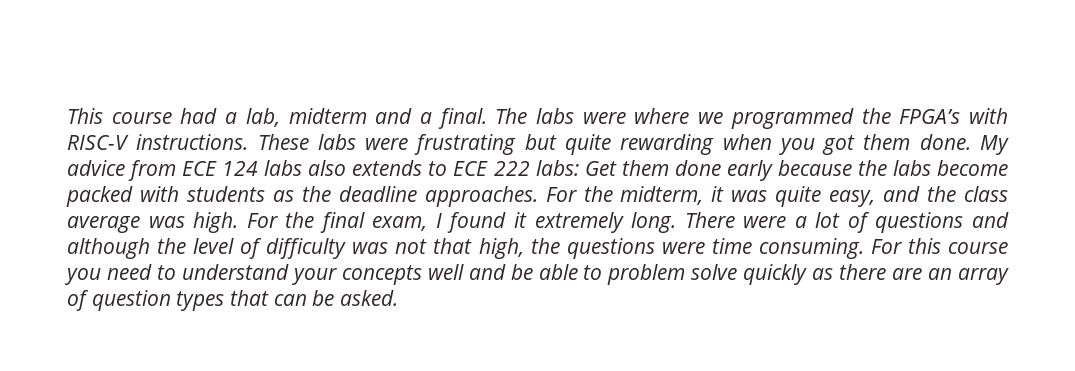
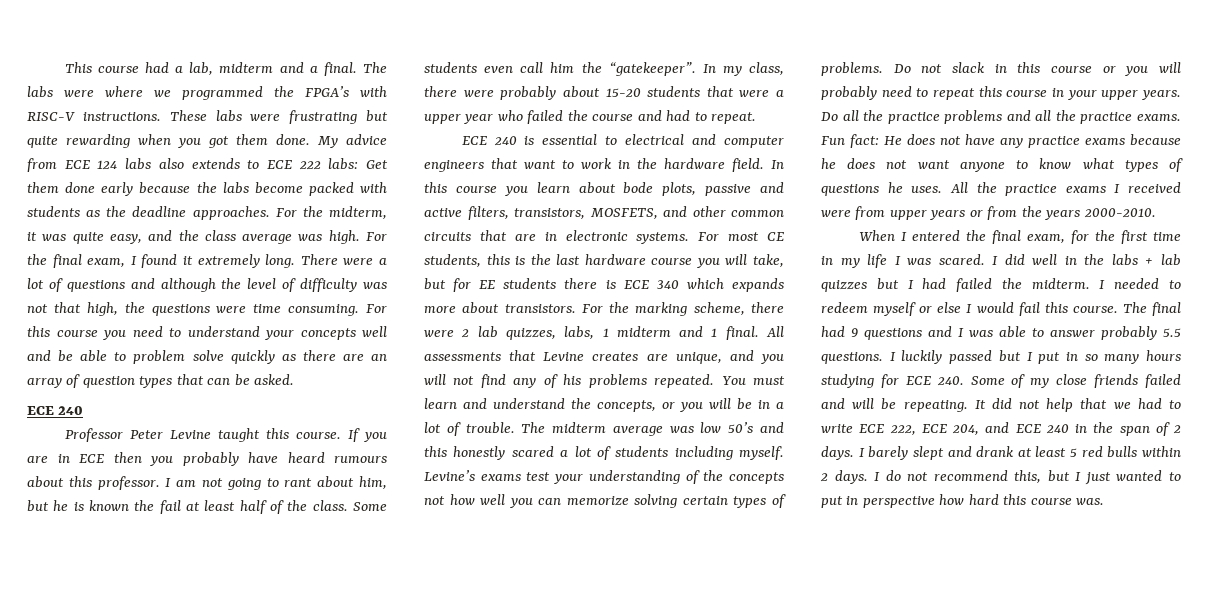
(399, 298) none -> [27,406,84,415] [64,428,388,442] [27,452,387,466] [27,476,388,490] [27,500,387,514] [424,62,784,76] [424,86,784,100] [424,110,757,124] [461,134,784,148] [424,158,784,172] [424,182,784,196] [424,206,784,220] [424,230,784,244] [424,254,784,268] [424,278,784,292] [424,302,784,316] [424,326,784,340] [424,350,784,364] [424,374,785,388] [424,398,784,412] [424,422,784,436] [424,446,784,460] [424,470,784,484] [424,494,786,508] [821,62,1181,76] [821,86,1181,100] [821,110,1181,124] [821,134,1181,148] [821,158,1183,172] [821,182,1181,196] [821,206,1156,220] [858,230,1181,244] [821,254,1181,268] [821,278,1181,292] [821,302,1181,316] [821,326,1181,340] [821,350,1181,364] [821,374,1181,388] [821,398,1181,412] [821,422,1181,436] [821,446,1181,460] [820,470,1181,485] [821,494,1105,508] // ECE 240 // Professor Peter Levine taught this course. If you are in ECE then you probably have heard rumours about this professor. I am not going to rant about him, but he is known the fail at least half of the class. Some students even call him the “gatekeeper”. In my class, there were probably about 15-20 students that were a upper year who failed the course and had to repeat. // ECE 240 is essential to electrical and computer engineers that want to work in the hardware field. In this course you learn about bode plots, passive and active filters, transistors, MOSFETS, and other common circuits that are in electronic systems. For most CE students, this is the last hardware course you will take, but for EE students there is ECE 340 which expands more about transistors. For the marking scheme, there were 2 lab quizzes, labs, 1 midterm and 1 final. All assessments that Levine creates are unique, and you will not find any of his problems repeated. You must learn and understand the concepts, or you will be in a lot of trouble. The midterm average was low 50’s and this honestly scared a lot of students including myself. Levine’s exams test your understanding of the concepts not how well you can memorize solving certain types of problems. Do not slack in this course or you will probably need to repeat this course in your upper years. Do all the practice problems and all the practice exams. Fun fact: He does not have any practice exams because he does not want anyone to know what types of questions he uses. All the practice exams I received were from upper years or from the years 2000-2010. // When I entered the final exam, for the first time in my life I was scared. I did well in the labs + lab quizzes but I had failed the midterm. I needed to redeem myself or else I would fail this course. The final had 9 questions and I was able to answer probably 5.5 questions. I luckily passed but I put in so many hours studying for ECE 240. Some of my close friends failed and will be repeating. It did not help that we had to write ECE 222, ECE 204, and ECE 240 in the span of 2 days. I barely slept and drank at least 5 red bulls within 2 days. I do not recommend this, but I just wanted to put in perspective how hard this course was.

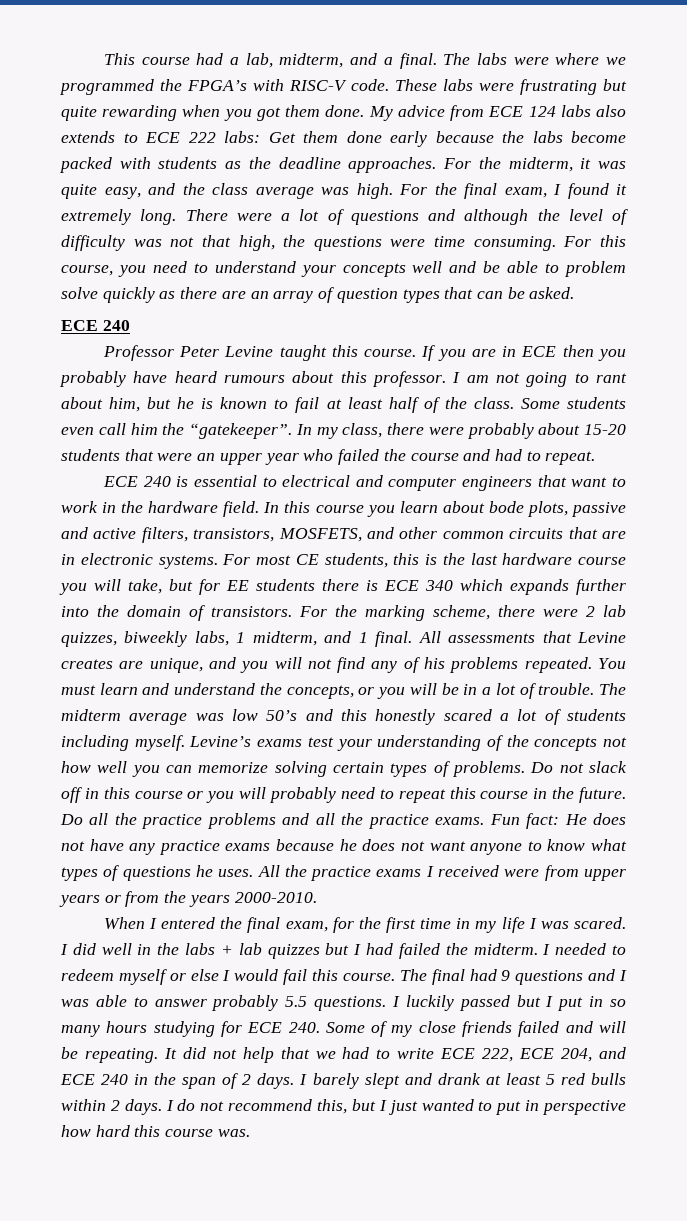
[219,62,274,73] midterm -> [279,53,344,68] midterm,
[82,112,161,121] instructions. -> [351,79,389,91] code.
[56,330,98,337] course -> [61,265,113,276] course,
[134,500,155,511] the -> [274,399,289,409] to
[776,89,784,97] a -> [197,453,216,461] an
[424,302,500,314] more about -> [576,579,626,595] [61,605,205,621] further into the domain of
(556, 334) none -> [124,631,188,647] biweekly
[616,326,671,337] midterm -> [252,631,317,646] midterm,
(985, 67) none -> [61,787,82,803] off
[1067,89,1181,100] your upper years. -> [552,787,627,803] the future.

